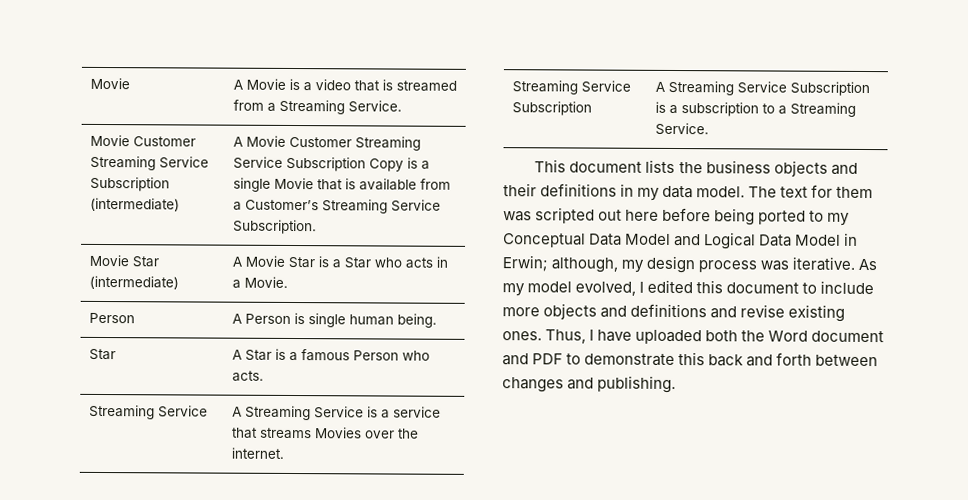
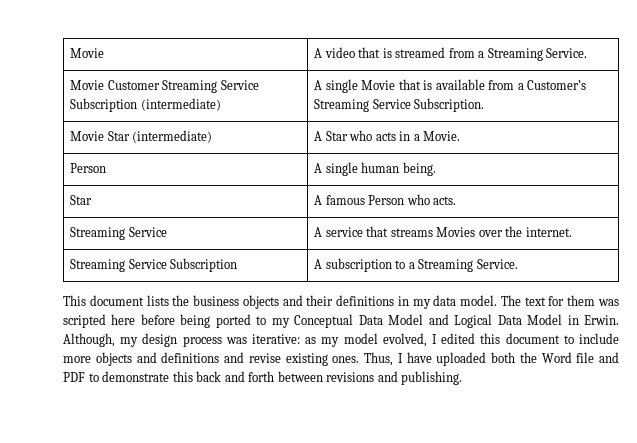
[245,78,312,92] Movie is a -> (323, 53) none
[245,135,421,151] [232,156,430,172] Movie Customer Streaming Service Subscription Copy is a -> (323, 85) none
[244,255,341,269] Movie Star is a -> (323, 136) none
[244,313,305,325] Person is -> (323, 168) none
[244,348,298,362] Star is a -> (323, 200) none
[244,405,390,421] Streaming Service is a -> (323, 232) none
[667,80,870,97] [654,101,678,115] Streaming Service Subscription is a -> (323, 264) none
[598,209,623,221] out -> (106, 321) none
[502,255,619,273] Erwin; although, -> [584,315,620,325] [63,333,115,347] Erwin. Although,
[792,256,878,271] iterative. As -> [252,334,317,344] iterative: as
[811,330,885,343] document -> [576,352,595,363] file
[502,377,564,393] changes -> [326,372,375,382] revisions

